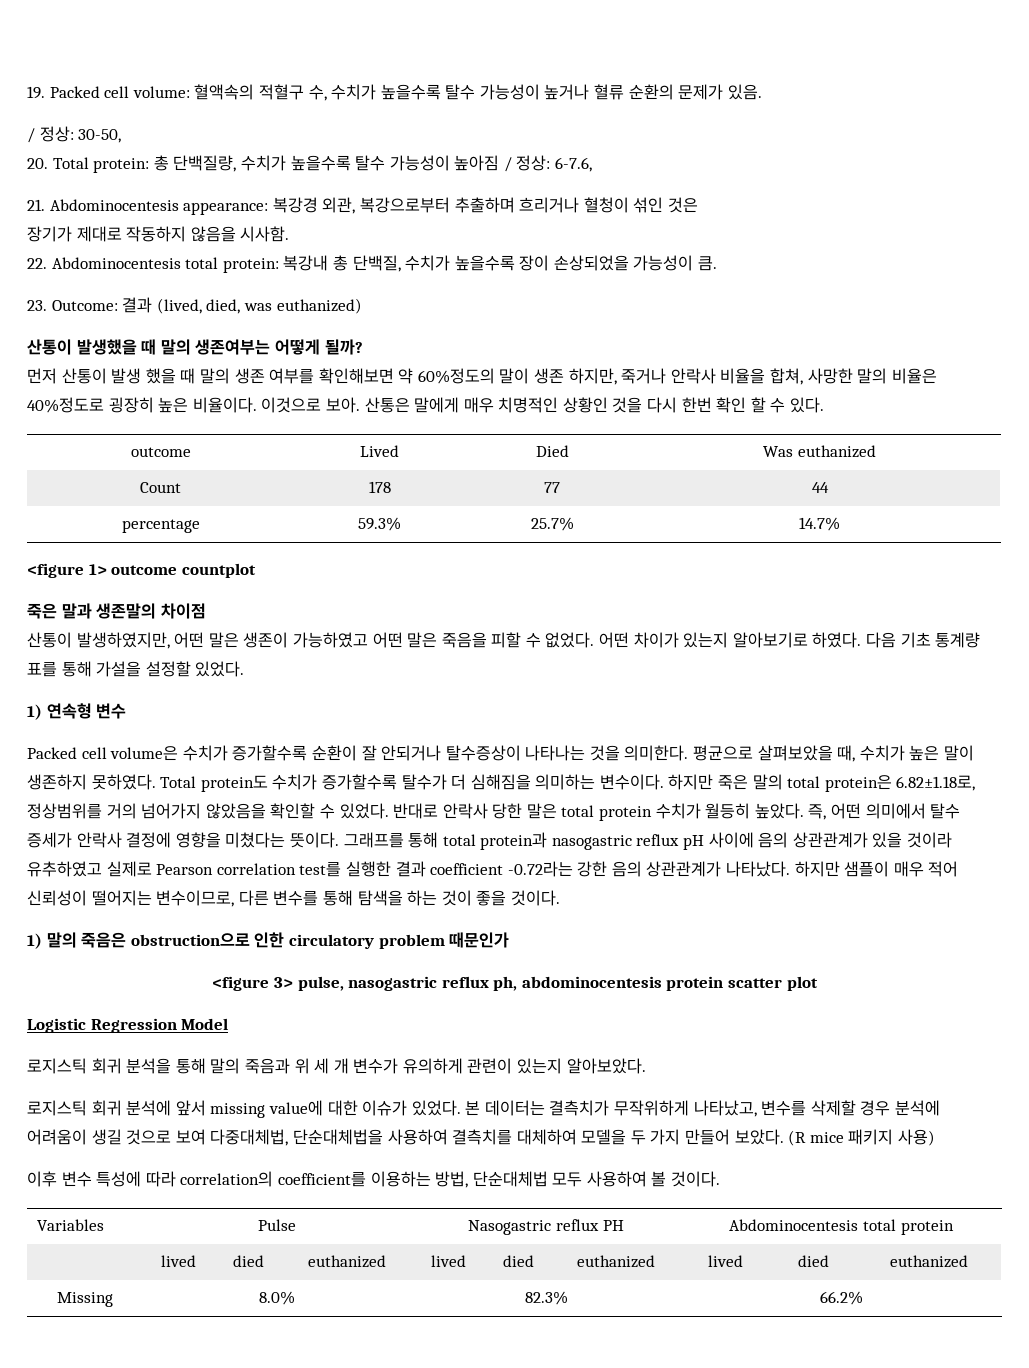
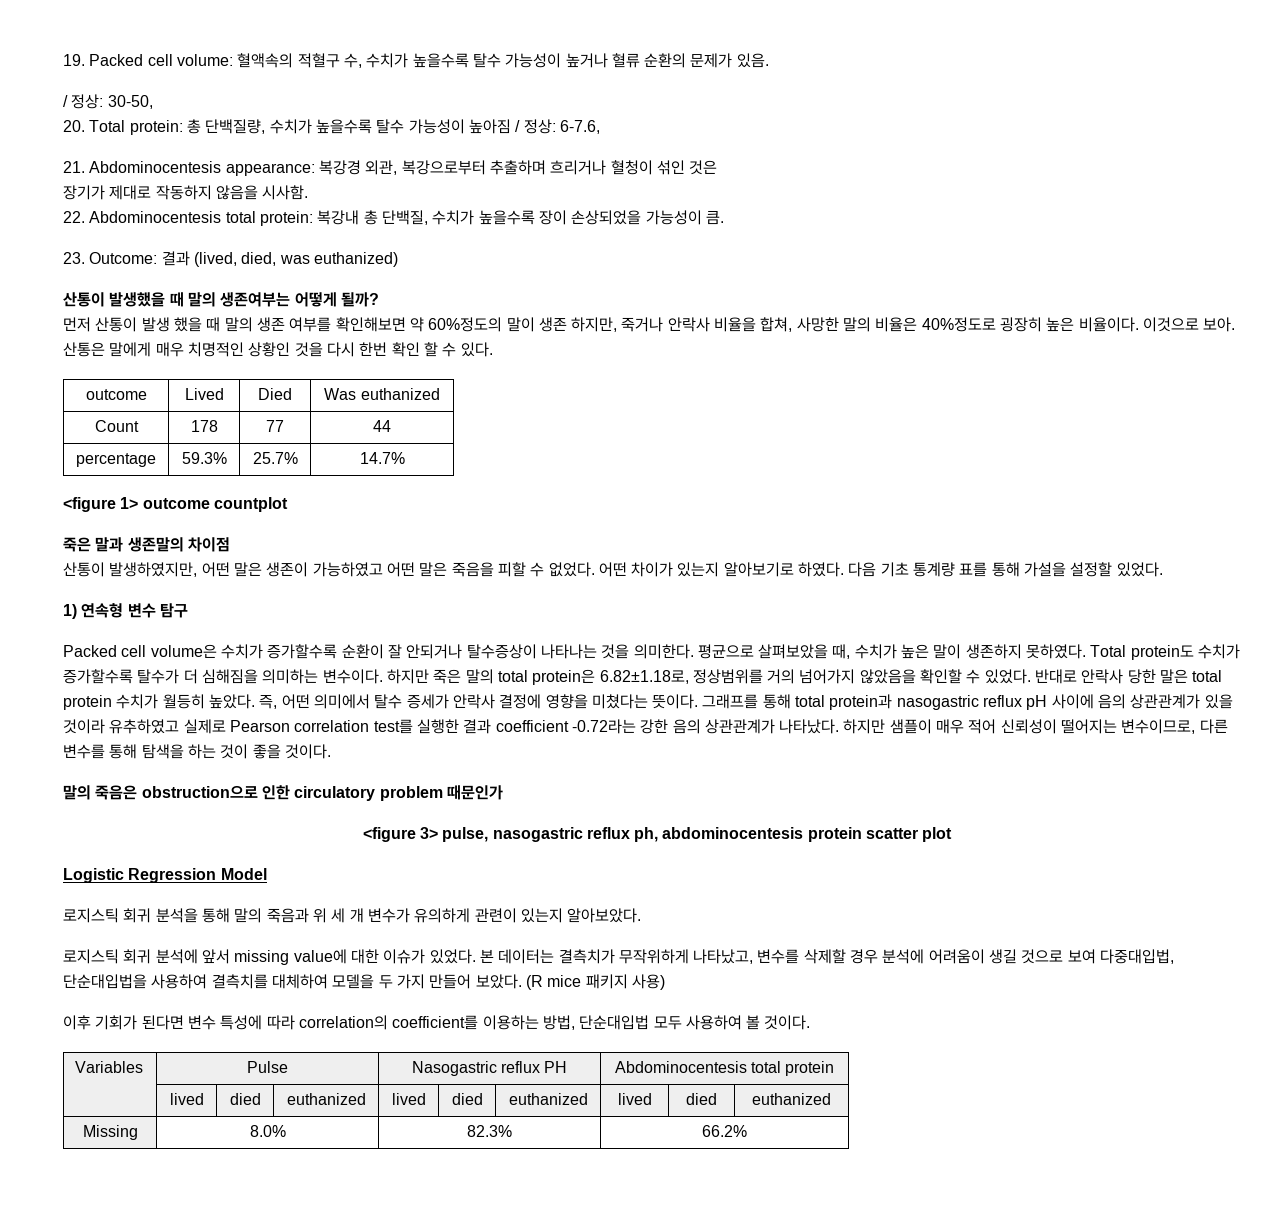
(127, 711) none -> [159,603,188,618] 탐구
[27,933,42,949] 1) -> (331, 751) none
[210,1129,383,1146] 다중대체법, 단순대체법을 -> [1100,949,1175,964] [63,974,147,989] 다중대입법, 단순대입법을
(57, 1179) none -> [95,1015,184,1030] 기회가 된다면
[472,1171,548,1187] 단순대체법 -> [579,1015,650,1030] 단순대입법

